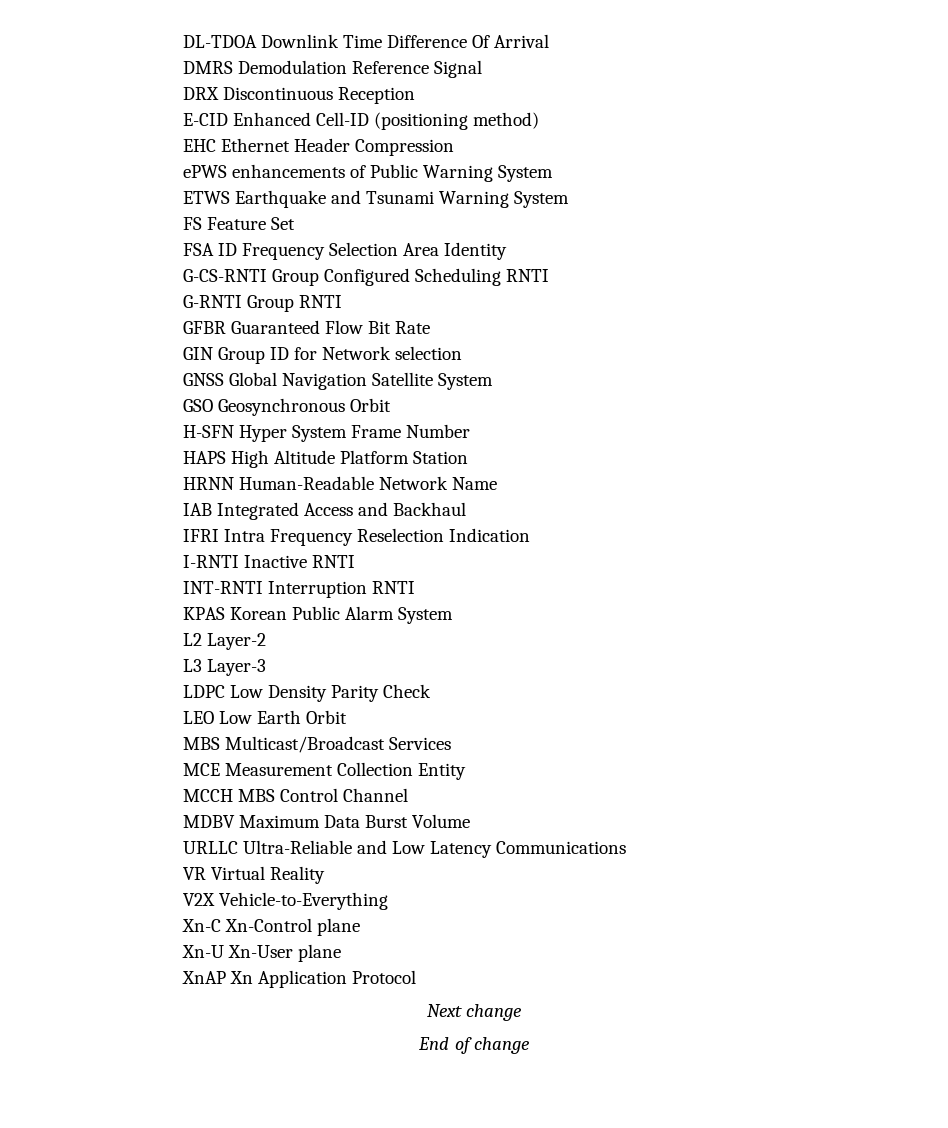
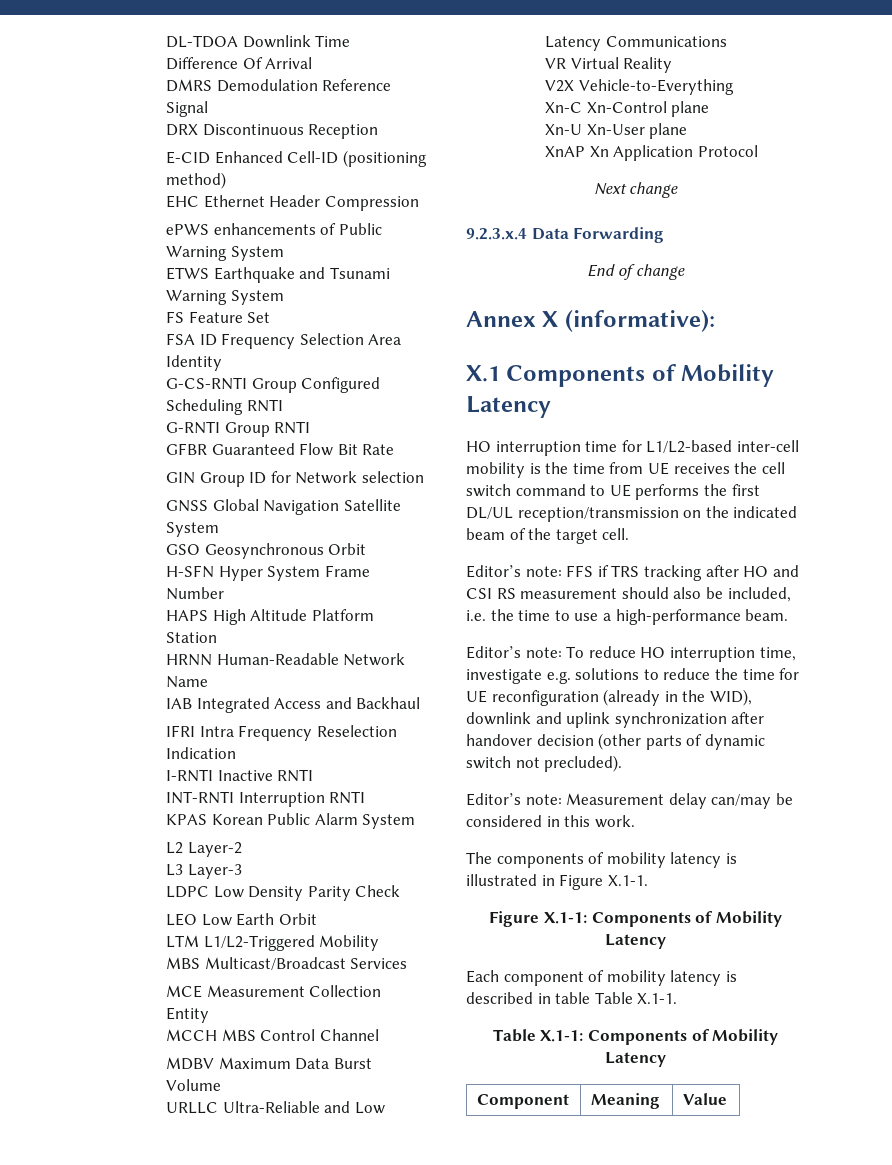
(347, 717) none -> [166,935,380,951] // LTM L1/L2-Triggered Mobility
(523, 1012) none -> [466,227,665,243] // 9.2.3.x.4 Data Forwarding
(530, 1045) none -> [466,310,715,332] [466,364,775,387] [466,396,551,418] [466,440,799,456] [466,462,785,478] [466,484,760,500] [466,506,798,522] [466,528,630,544] [466,565,799,581] [466,587,791,602] [466,609,789,625] [466,646,796,662] [466,668,800,684] [466,689,752,706] [466,712,765,728] [466,733,765,750] [466,755,623,772] [466,793,793,809] [466,815,635,828] [466,852,737,868] [466,874,648,890] [489,911,782,927] [605,934,666,949] [466,970,737,986] [466,992,678,1004] [492,1029,779,1045] [605,1052,666,1067] [476,1094,569,1109] [590,1093,660,1109] [682,1093,727,1105] // Annex X (informative): // X.1 Components of Mobility Latency // HO interruption time for L1/L2-based inter-cell mobility is the time from UE receives the cell switch command to UE performs the first DL/UL reception/transmission on the indicated beam of the target cell. // Editor’s note: FFS if TRS tracking after HO and CSI RS measurement should also be included, i.e. the time to use a high-performance beam. // Editor’s note: To reduce HO interruption time, investigate e.g. solutions to reduce the time for UE reconfiguration (already in the WID), downlink and uplink synchronization after handover decision (other parts of dynamic switch not precluded). // Editor’s note: Measurement delay can/may be considered in this work. // The components of mobility latency is illustrated in Figure X.1-1. // Figure X.1-1: Components of Mobility Latency // Each component of mobility latency is described in table Table X.1-1. // Table X.1-1: Components of Mobility Latency // Component | Meaning | Value

